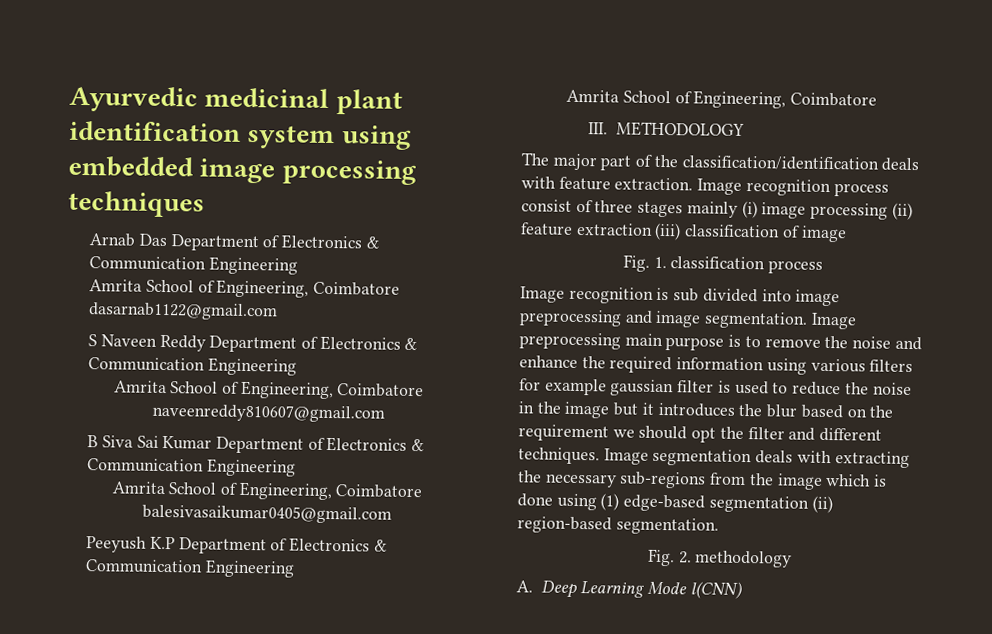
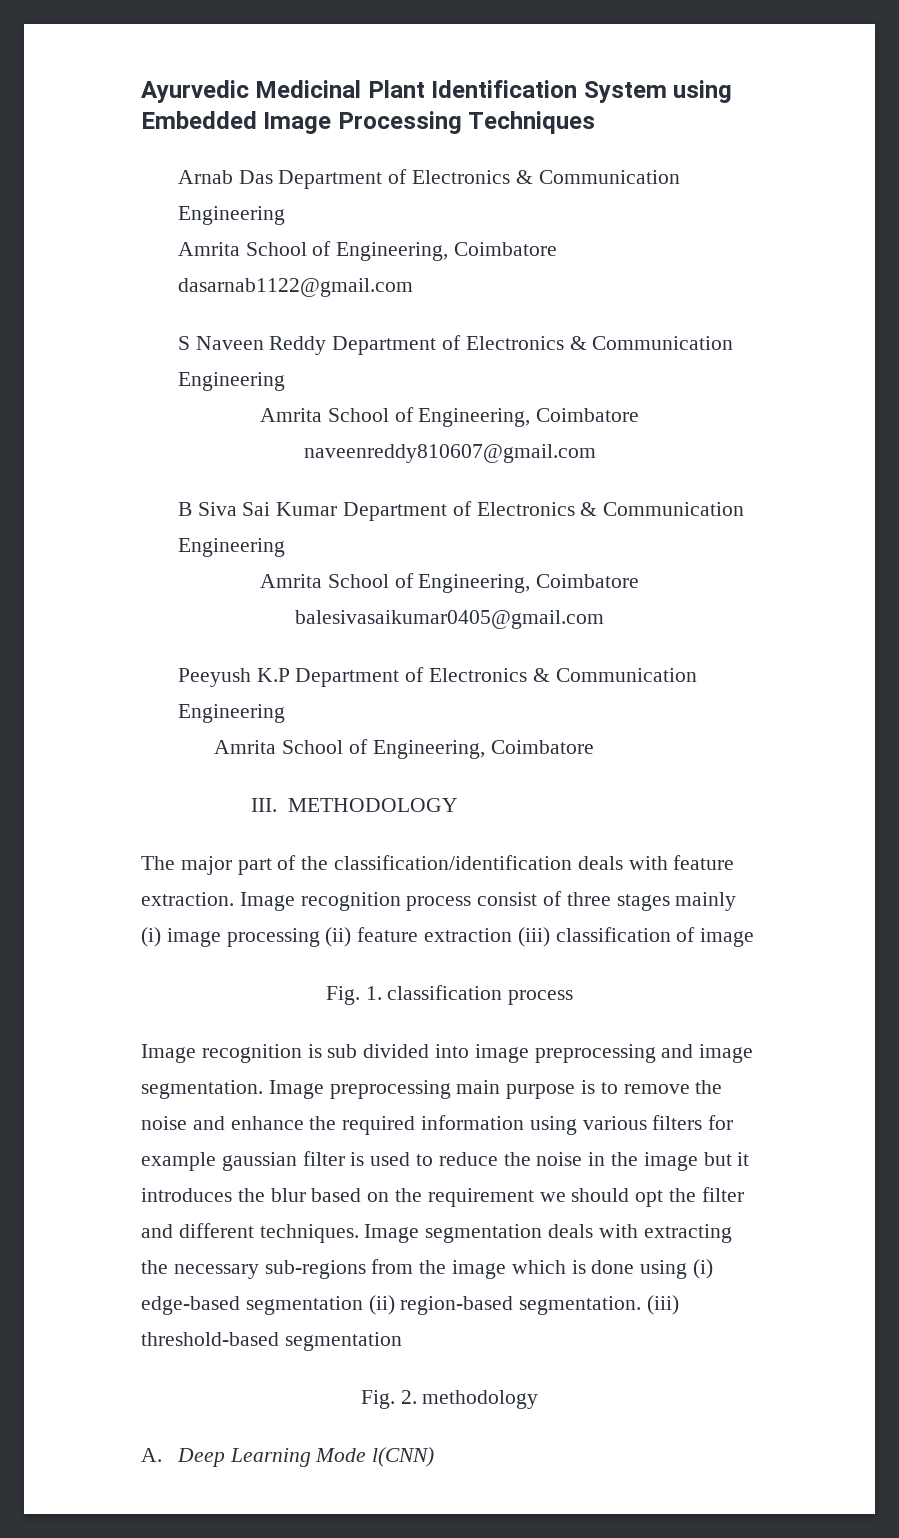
[204,87,403,115] [69,120,412,150] [68,155,417,186] [68,190,205,218] medicinal plant identification system using embedded image processing techniques -> [255,80,733,103] [141,111,596,134] Medicinal Plant Identification System using Embedded Image Processing Techniques
[600,493,620,511] (1) -> [693,1259,714,1279] (i)
(719, 526) none -> [647,1295,680,1315] [141,1332,402,1351] (iii) threshold-based segmentation

